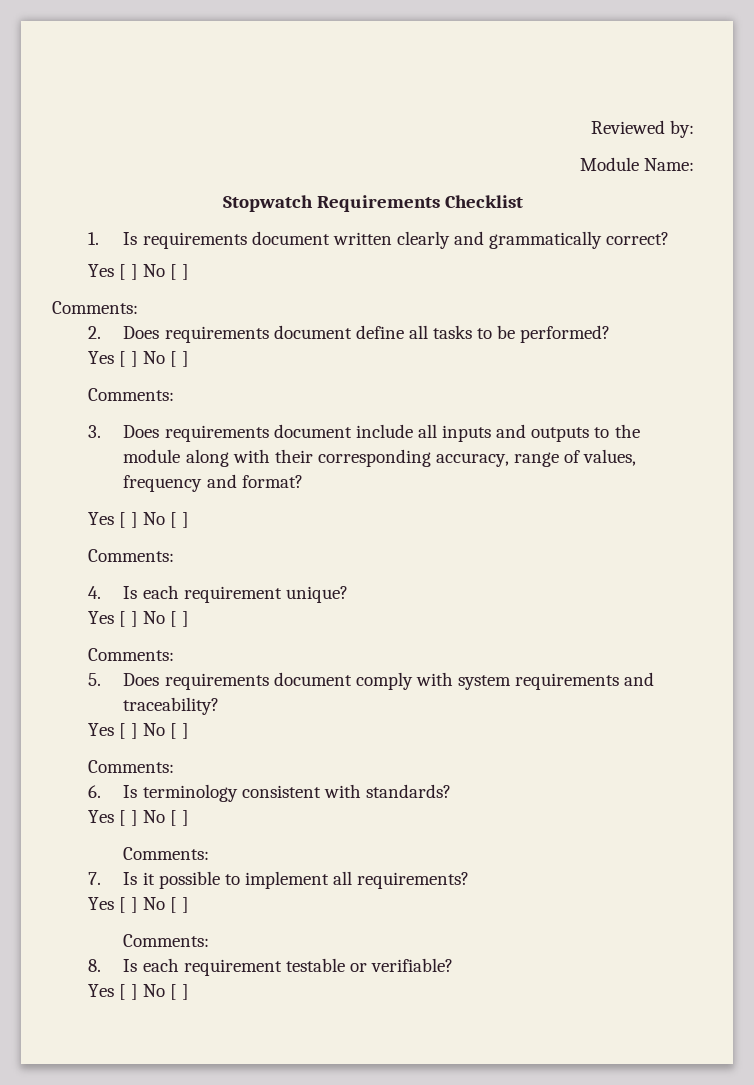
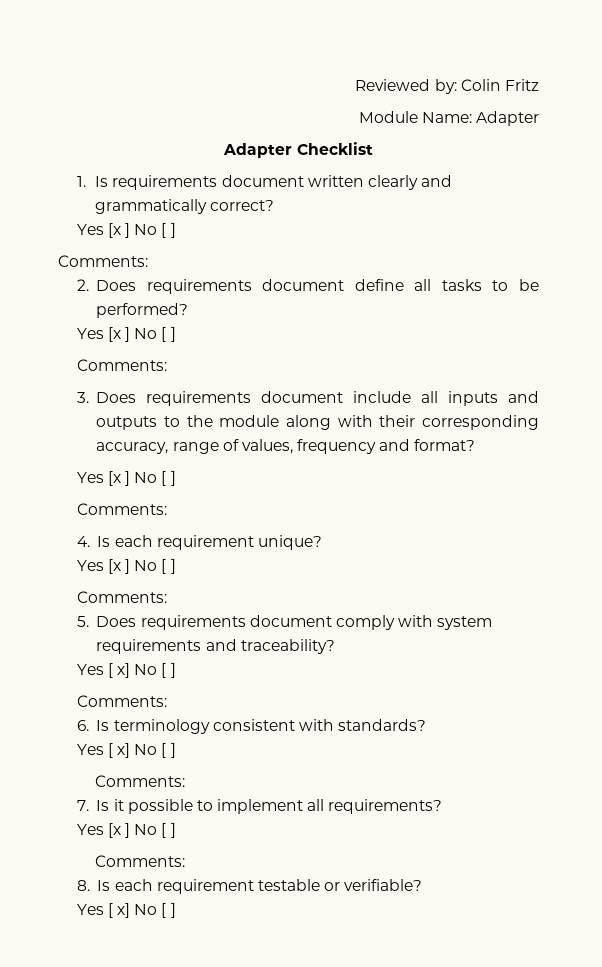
(694, 129) none -> [460,79,539,91] Colin Fritz
[222,195,440,212] // Stopwatch Requirements -> [476,111,539,126] [223,143,293,158] Adapter // Adapter
[118,264,126,280] [ -> [107,223,121,238] [x
[118,351,126,367] [ -> [107,327,121,342] [x
[118,512,126,528] [ -> [107,471,121,486] [x
[118,611,126,627] [ -> [107,559,121,574] [x
[130,723,138,739] ] -> [116,663,130,678] x]
[130,810,138,826] ] -> [116,743,130,758] x]
[118,897,126,913] [ -> [107,823,121,838] [x
[130,984,138,1000] ] -> [116,903,130,918] x]

